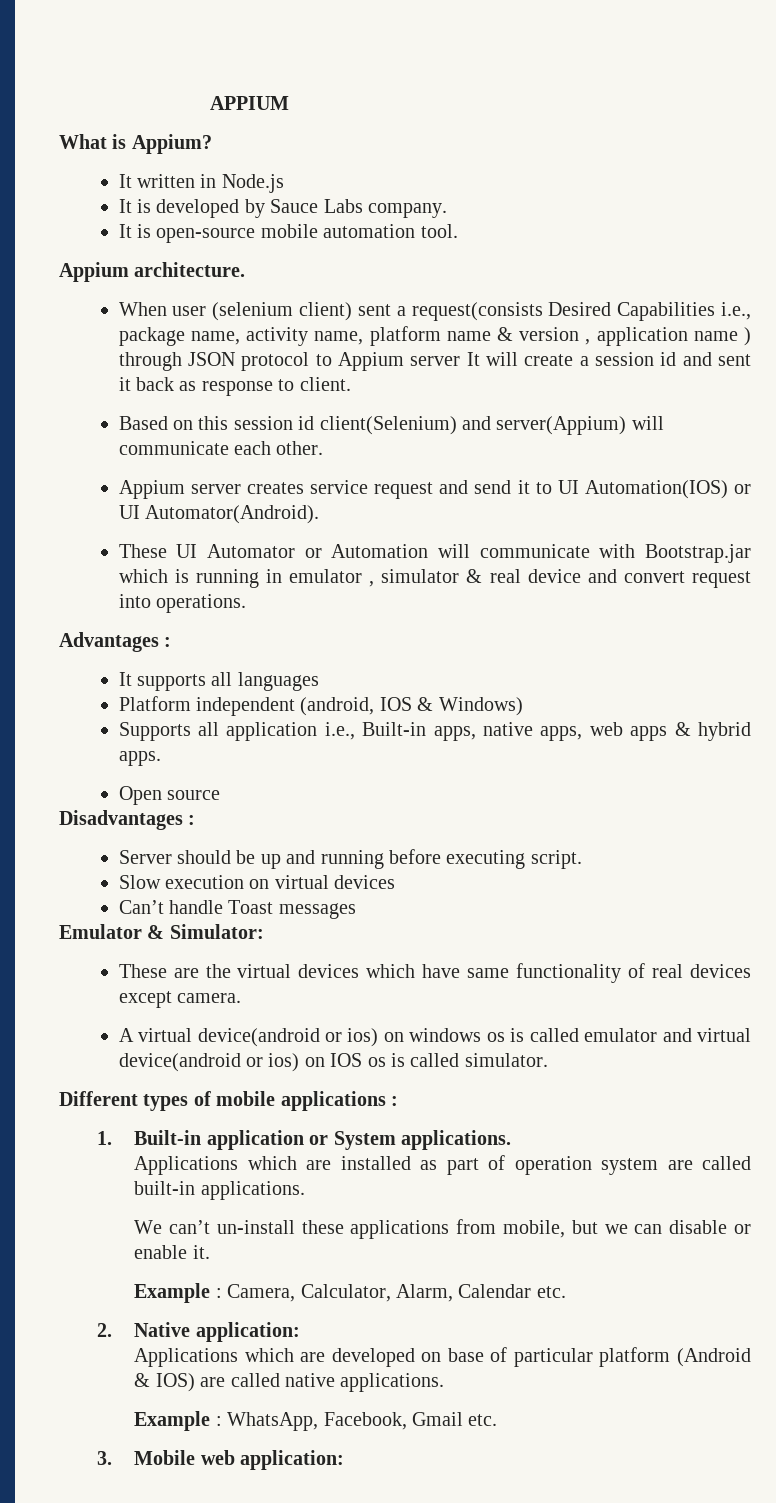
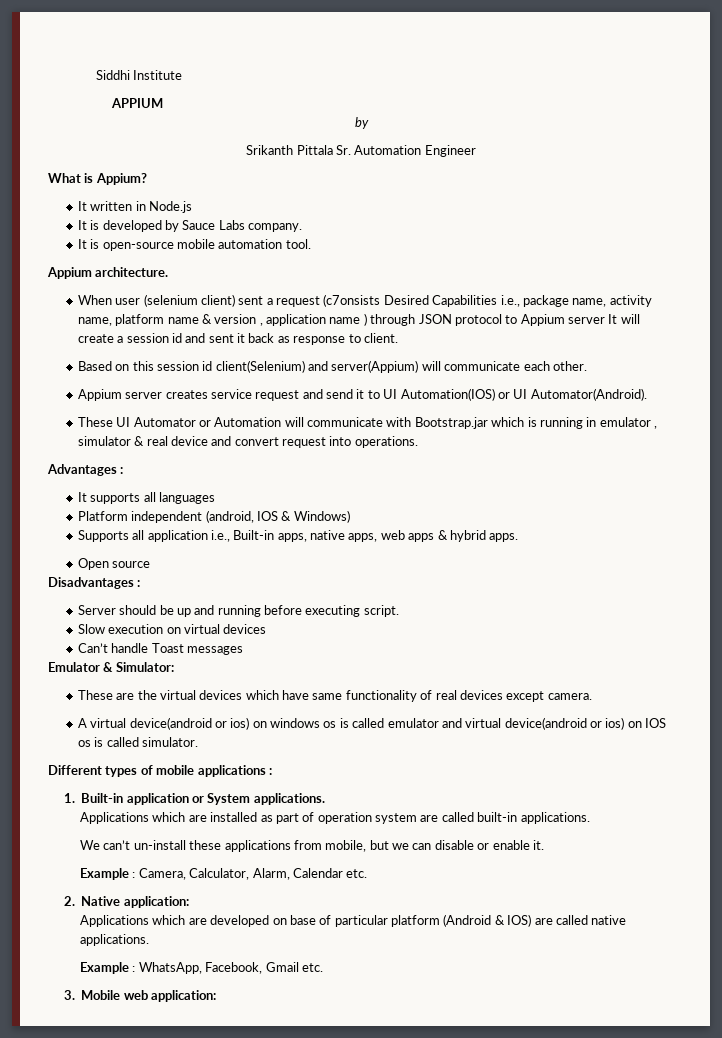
(209, 103) none -> [96,70,183,80] Siddhi Institute //
(289, 103) none -> [354,117,369,129] [246,145,476,157] // by // Srikanth Pittala Sr. Automation Engineer
[411,302,543,321] request(consists -> [276,294,381,307] request (c7onsists

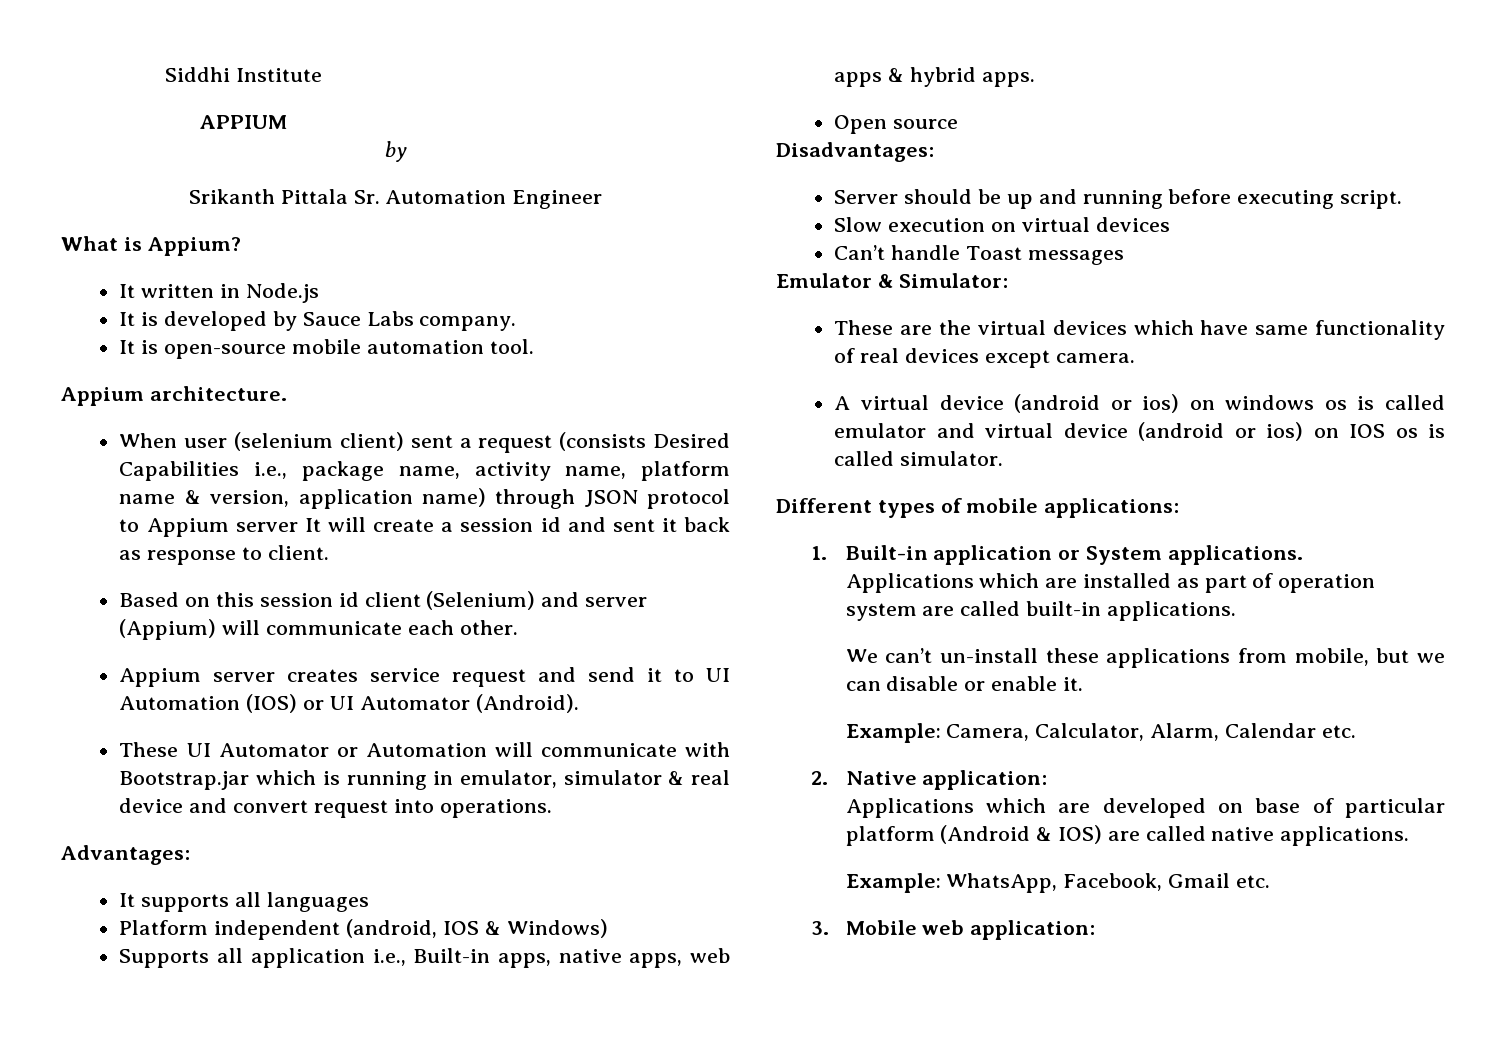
[323,294,381,307] (c7onsists -> [559,432,647,451] (consists
[214,313,367,326] version , application name ) -> [210,488,486,509] version, application name)
[215,360,419,373] client(Selenium) and server(Appium) -> [364,591,647,610] [119,619,217,640] client (Selenium) and server (Appium)
[400,388,647,401] Automation(IOS) or UI Automator(Android). -> [119,694,579,713] Automation (IOS) or UI Automator (Android).
[599,417,658,429] emulator , -> [459,770,557,788] emulator,
[47,464,124,476] Advantages : -> [61,845,190,865] Advantages:
[48,577,141,589] Disadvantages : -> [776,142,934,162] Disadvantages:
[129,717,212,730] device(android -> [939,394,1101,413] device (android
[504,717,587,730] device(android -> [1063,422,1225,441] device (android
[197,765,272,777] applications : -> [1044,498,1180,518] applications:
[80,868,136,880] Example : -> [845,723,941,743] Example:
[80,962,136,974] Example : -> [845,873,941,893] Example:

